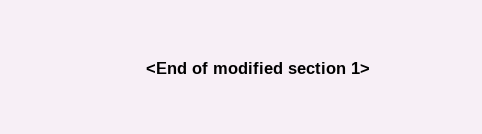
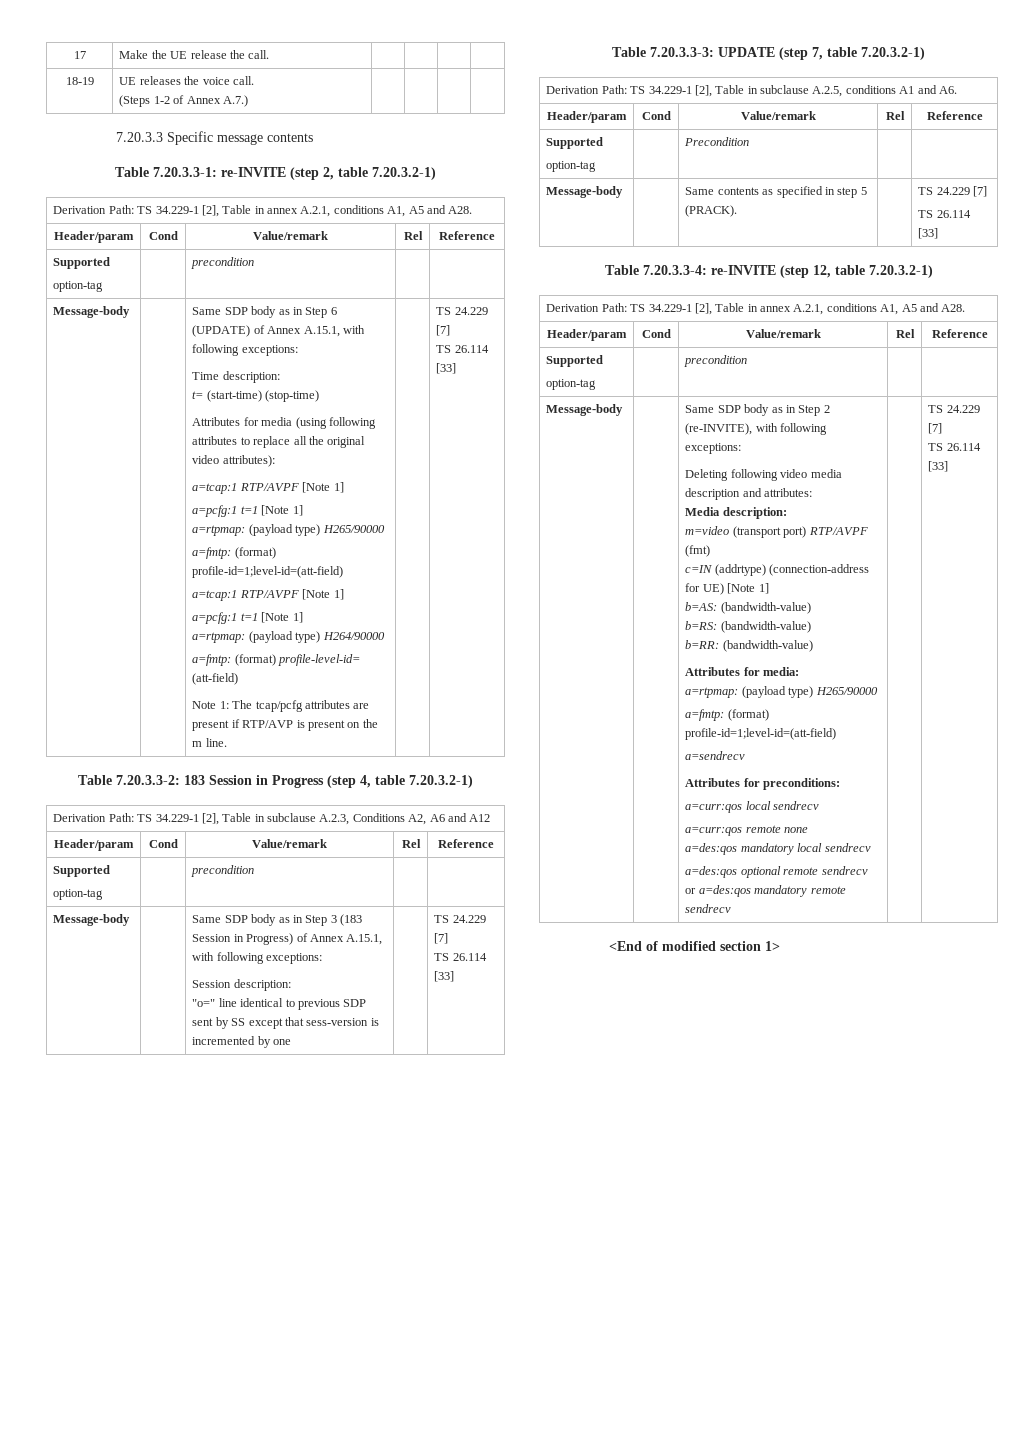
(145, 68) none -> [73,51,86,59] [119,50,270,59] [65,77,94,85] [119,76,254,85] [119,95,248,107] [116,131,314,145] [115,167,436,180] [53,205,473,217] [54,231,134,243] [148,231,178,240] [253,231,328,240] [403,231,423,240] [439,231,495,240] [53,257,111,269] [53,281,104,292] [191,257,255,269] [53,306,131,318] [192,306,337,318] [192,325,365,337] [192,344,298,356] [192,371,280,383] [192,390,320,402] [192,417,376,429] [192,436,366,448] [192,455,275,467] [192,482,344,494] [192,505,303,517] [192,524,385,536] [192,547,276,559] [192,566,344,578] [192,589,344,601] [192,612,303,624] [192,631,385,643] [192,654,361,666] [192,673,239,685] [192,700,370,712] [192,719,378,731] [192,738,227,747] [436,307,488,315] [436,325,451,336] [436,345,489,353] [436,363,457,374] [78,775,473,788] [53,813,491,825] [54,839,134,851] [148,839,178,848] [252,839,327,848] [401,839,421,848] [438,839,494,848] [53,865,111,877] [53,889,104,900] [191,865,255,877] [53,914,131,926] [192,914,363,926] [192,933,383,945] [192,952,323,964] [192,979,291,991] [192,998,367,1010] [192,1017,379,1029] [192,1036,292,1048] [434,915,486,923] [434,933,449,944] [434,953,487,961] [434,971,455,982] [612,47,925,60] [546,85,957,97] [547,111,627,123] [641,111,671,120] [740,111,816,120] [885,111,905,120] [926,111,983,120] [546,137,604,149] [546,161,597,172] [684,137,750,146] [546,186,624,198] [685,186,867,198] [685,205,738,217] [918,186,988,197] [918,210,971,218] [918,228,939,239] [604,265,933,278] [546,303,966,315] [547,329,627,341] [641,329,671,338] [745,329,821,338] [895,329,915,338] [931,329,988,338] [546,355,604,367] [546,379,597,390] [684,355,748,367] [546,404,624,416] [685,404,830,416] [685,423,828,435] [685,443,742,454] [685,469,842,481] [685,488,813,500] [685,507,787,519] [685,526,868,538] [685,545,711,557] [685,564,870,576] [685,583,769,595] [685,602,811,614] [685,621,811,633] [685,640,813,652] [685,667,800,676] [685,686,878,698] [685,709,769,721] [685,728,837,740] [685,751,746,760] [685,778,841,790] [685,801,820,813] [685,825,809,836] [685,843,871,855] [685,866,868,878] [685,885,846,897] [685,904,732,913] [928,405,980,413] [928,423,943,434] [928,443,981,451] [928,461,949,472] 17 | Make the UE release the call. | | | | // 18-19 | UE releases the voice call. // (Steps 1-2 of Annex A.7.) | | | | // 7.20.3.3 Specific message contents // Table 7.20.3.3-1: re-INVITE (step 2, table 7.20.3.2-1) // Derivation Path: TS 34.229-1 [2], Table in annex A.2.1, conditions A1, A5 and A28. // Header/param | Cond | Value/remark | Rel | Reference // Supported // option-tag | | precondition | | // Message-body | | Same SDP body as in Step 6 (UPDATE) of Annex A.15.1, with following exceptions: // Time description: // t= (start-time) (stop-time) // Attributes for media (using following attributes to replace all the original video attributes): // a=tcap:1 RTP/AVPF [Note 1] // a=pcfg:1 t=1 [Note 1] // a=rtpmap: (payload type) H265/90000 // a=fmtp: (format) profile-id=1;level-id=(att-field) // a=tcap:1 RTP/AVPF [Note 1] // a=pcfg:1 t=1 [Note 1] // a=rtpmap: (payload type) H264/90000 // a=fmtp: (format) profile-level-id= (att-field) // Note 1: The tcap/pcfg attributes are present if RTP/AVP is present on the m line. | | TS 24.229 [7] // TS 26.114 [33] // Table 7.20.3.3-2: 183 Session in Progress (step 4, table 7.20.3.2-1) // Derivation Path: TS 34.229-1 [2], Table in subclause A.2.3, Conditions A2, A6 and A12 // Header/param | Cond | Value/remark | Rel | Reference // Supported // option-tag | | precondition | | // Message-body | | Same SDP body as in Step 3 (183 Session in Progress) of Annex A.15.1, with following exceptions: // Session description: // "o=" line identical to previous SDP sent by SS except that sess-version is incremented by one | | TS 24.229 [7] // TS 26.114 [33] // Table 7.20.3.3-3: UPDATE (step 7, table 7.20.3.2-1) // Derivation Path: TS 34.229-1 [2], Table in subclause A.2.5, conditions A1 and A6. // Header/param | Cond | Value/remark | Rel | Reference // Supported // option-tag | | Precondition | | // Message-body | | Same contents as specified in step 5 (PRACK). | | TS 24.229 [7] // TS 26.114 [33] // Table 7.20.3.3-4: re-INVITE (step 12, table 7.20.3.2-1) // Derivation Path: TS 34.229-1 [2], Table in annex A.2.1, conditions A1, A5 and A28. // Header/param | Cond | Value/remark | Rel | Reference // Supported // option-tag | | precondition | | // Message-body | | Same SDP body as in Step 2 (re-INVITE), with following exceptions: // Deleting following video media description and attributes: // Media description: // m=video (transport port) RTP/AVPF (fmt) // c=IN (addrtype) (connection-address for UE) [Note 1] // b=AS: (bandwidth-value) // b=RS: (bandwidth-value) // b=RR: (bandwidth-value) // Attributes for media: // a=rtpmap: (payload type) H265/90000 // a=fmtp: (format) profile-id=1;level-id=(att-field) // a=sendrecv // Attributes for preconditions: // a=curr:qos local sendrecv // a=curr:qos remote none // a=des:qos mandatory local sendrecv // a=des:qos optional remote sendrecv or a=des:qos mandatory remote sendrecv | | TS 24.229 [7] // TS 26.114 [33] //

